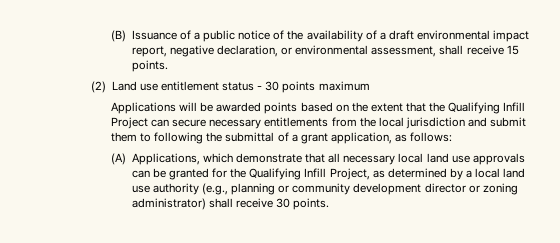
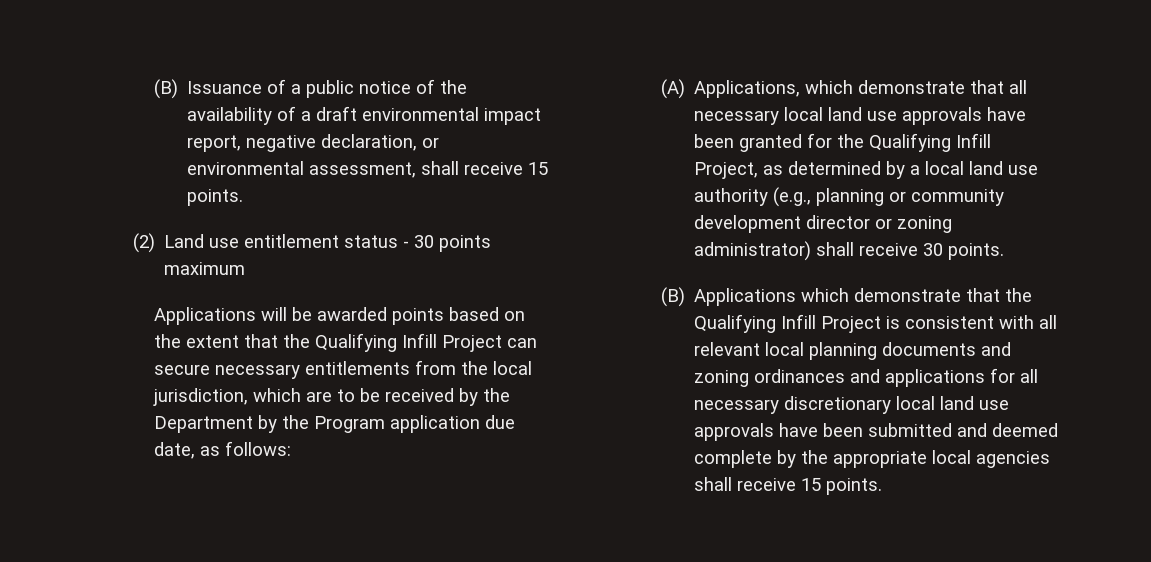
[405,117,527,129] [111,132,392,144] jurisdiction and submit them to following the submittal of a grant application, -> [152,388,510,406] [153,415,515,433] [153,442,195,459] jurisdiction, which are to be received by the Department by the Program application due date,
[131,168,166,178] can be -> [986,107,1026,121] [693,134,734,148] have been
(330, 204) none -> [660,287,1032,307] [693,314,1057,333] [693,342,1011,360] [693,368,1038,387] [693,396,1009,414] [693,423,1058,441] [693,450,1050,468] [693,477,882,495] // (B) Applications which demonstrate that the Qualifying Infill Project is consistent with all relevant local planning documents and zoning ordinances and applications for all necessary discretionary local land use approvals have been submitted and deemed complete by the appropriate local agencies shall receive 15 points.

